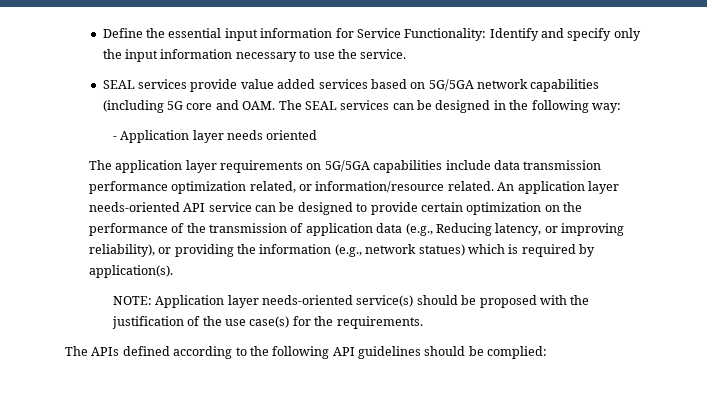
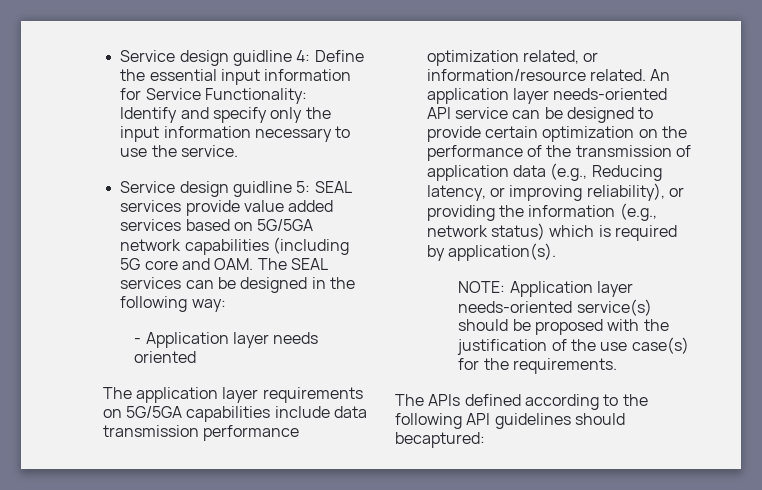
(102, 33) none -> [120,50,311,66] Service design guidline 4:
(407, 54) none -> [120,181,311,197] Service design guidline 5:
[418,244,465,256] statues) -> [490,223,545,240] status)
[468,346,548,359] be complied: -> [395,432,485,448] becaptured:

